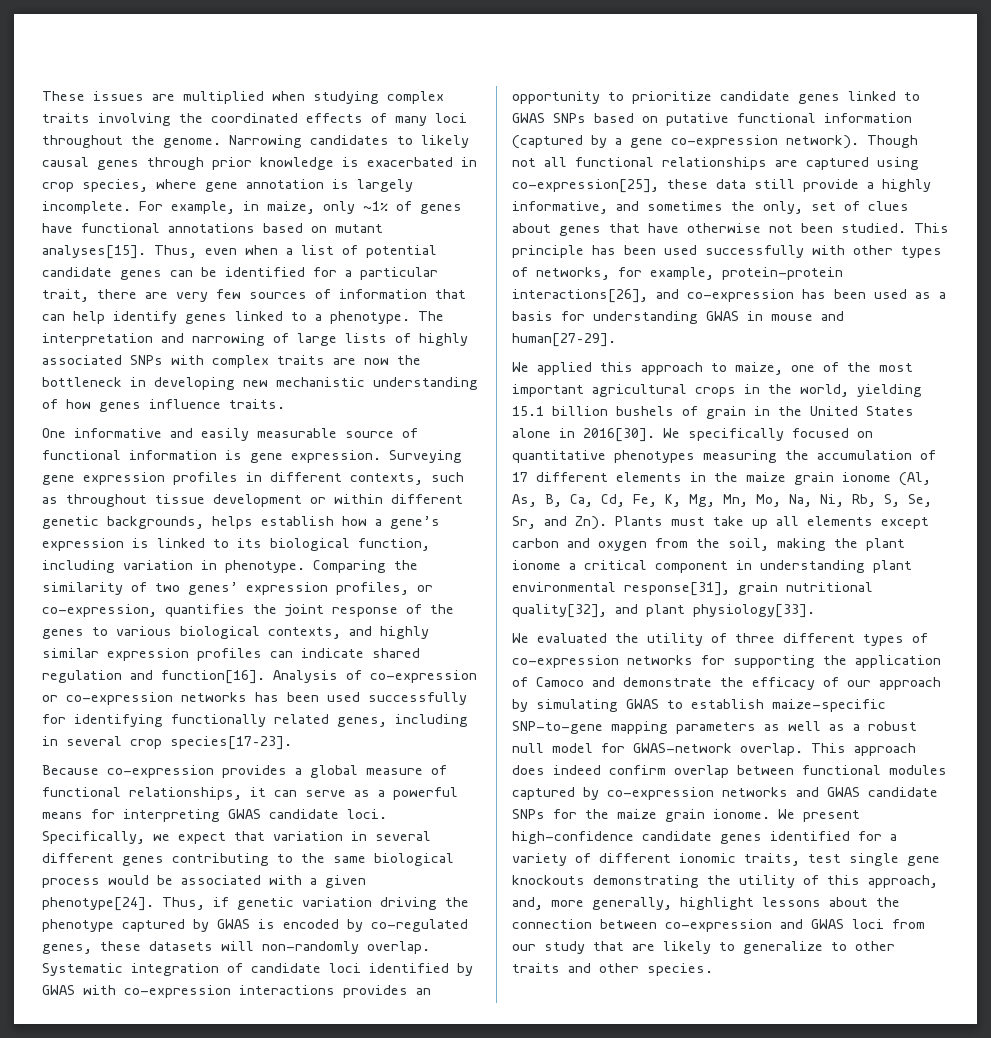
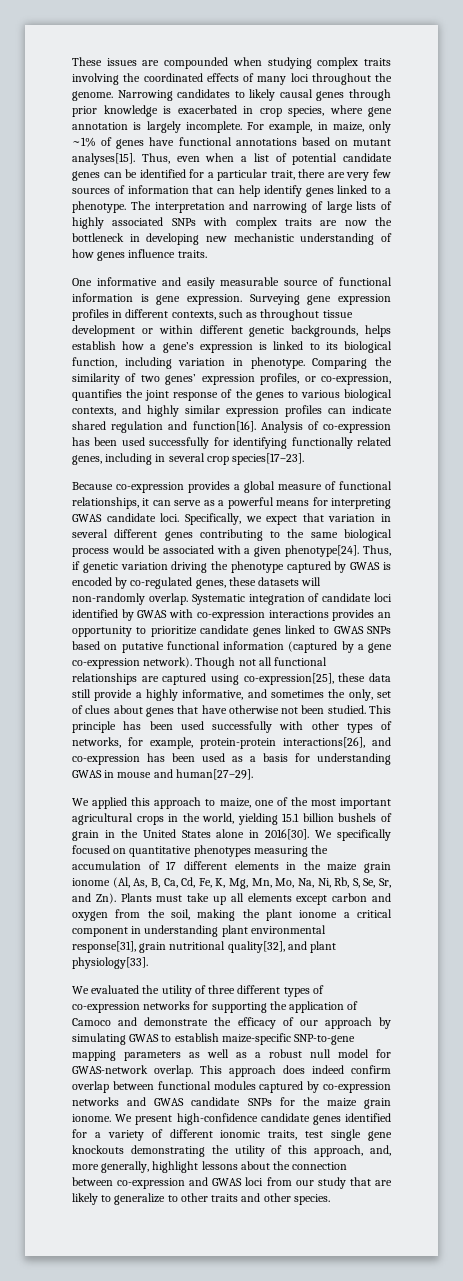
[183,91,264,104] multiplied -> [164,57,229,69] compounded
[42,692,247,705] or co-expression networks -> (391, 427) none

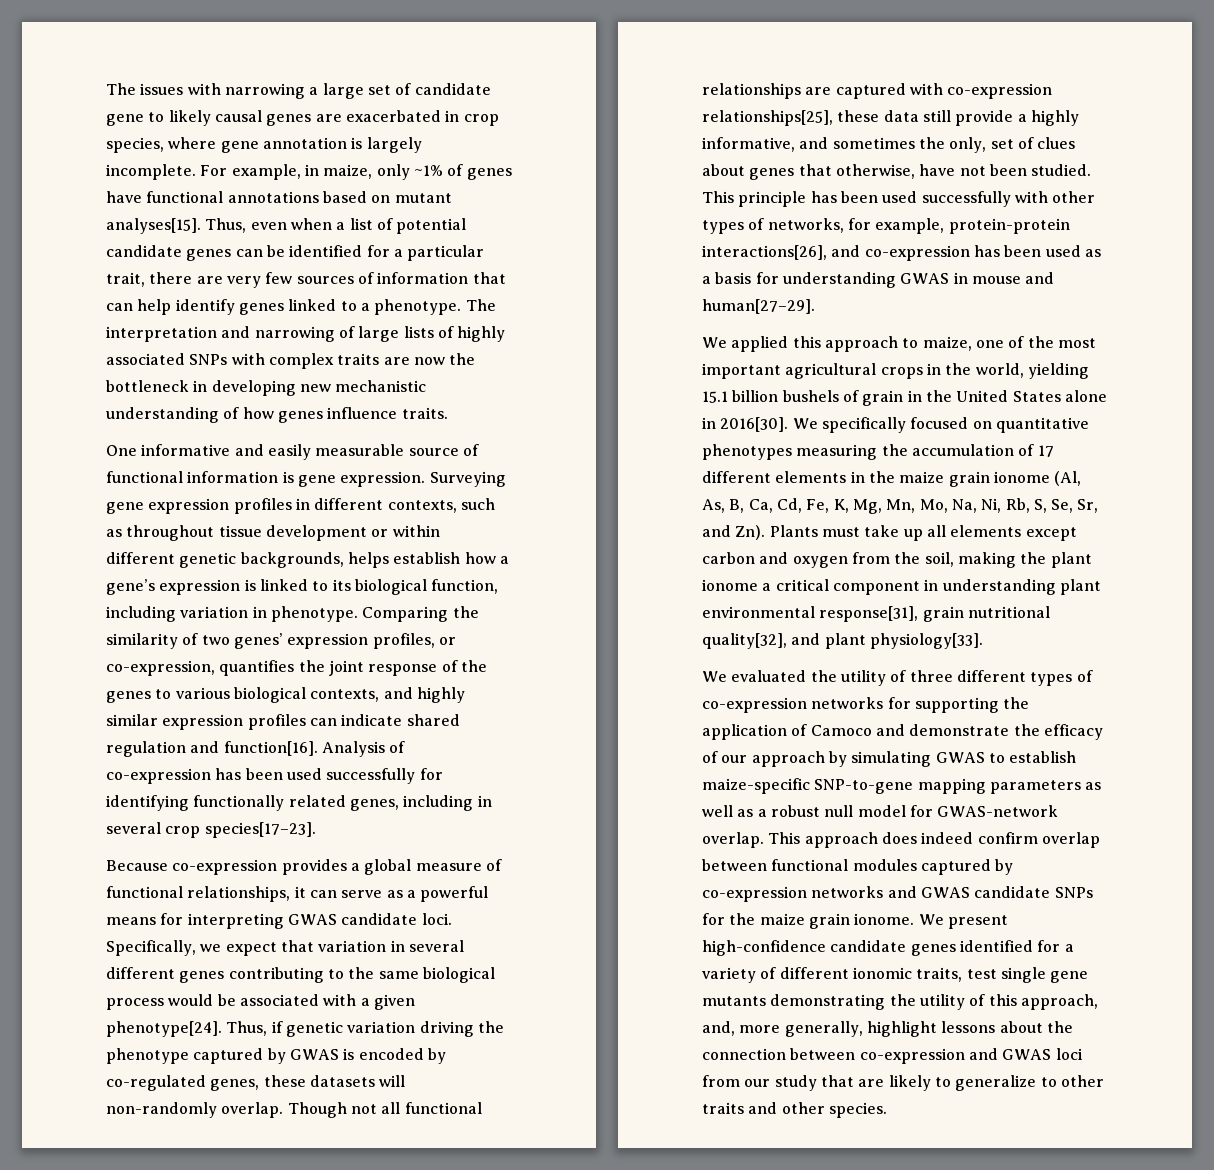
[72,57,392,69] [72,73,392,85] [72,89,391,101] [72,105,171,117] These issues are compounded when studying complex traits involving the coordinated effects of many loci throughout the genome. Narrowing candidates to likely causal genes through prior knowledge is -> [106,83,491,99] [106,110,342,126] The issues with narrowing a large set of candidate gene to likely causal genes are
[191,593,392,605] [72,609,391,621] [72,625,391,637] [72,641,392,653] [72,657,193,669] Systematic integration of candidate loci identified by GWAS with co-expression interactions provides an opportunity to prioritize candidate genes linked to GWAS SNPs based on putative functional information (captured by a gene co-expression network). -> (284, 1110) none
[211,673,334,685] using co-expression[25], -> [909,83,1053,99] [702,110,833,126] with co-expression relationships[25],
[201,705,279,714] have otherwise -> [835,164,956,179] otherwise, have
[72,1145,124,1154] knockouts -> [702,996,766,1006] mutants

